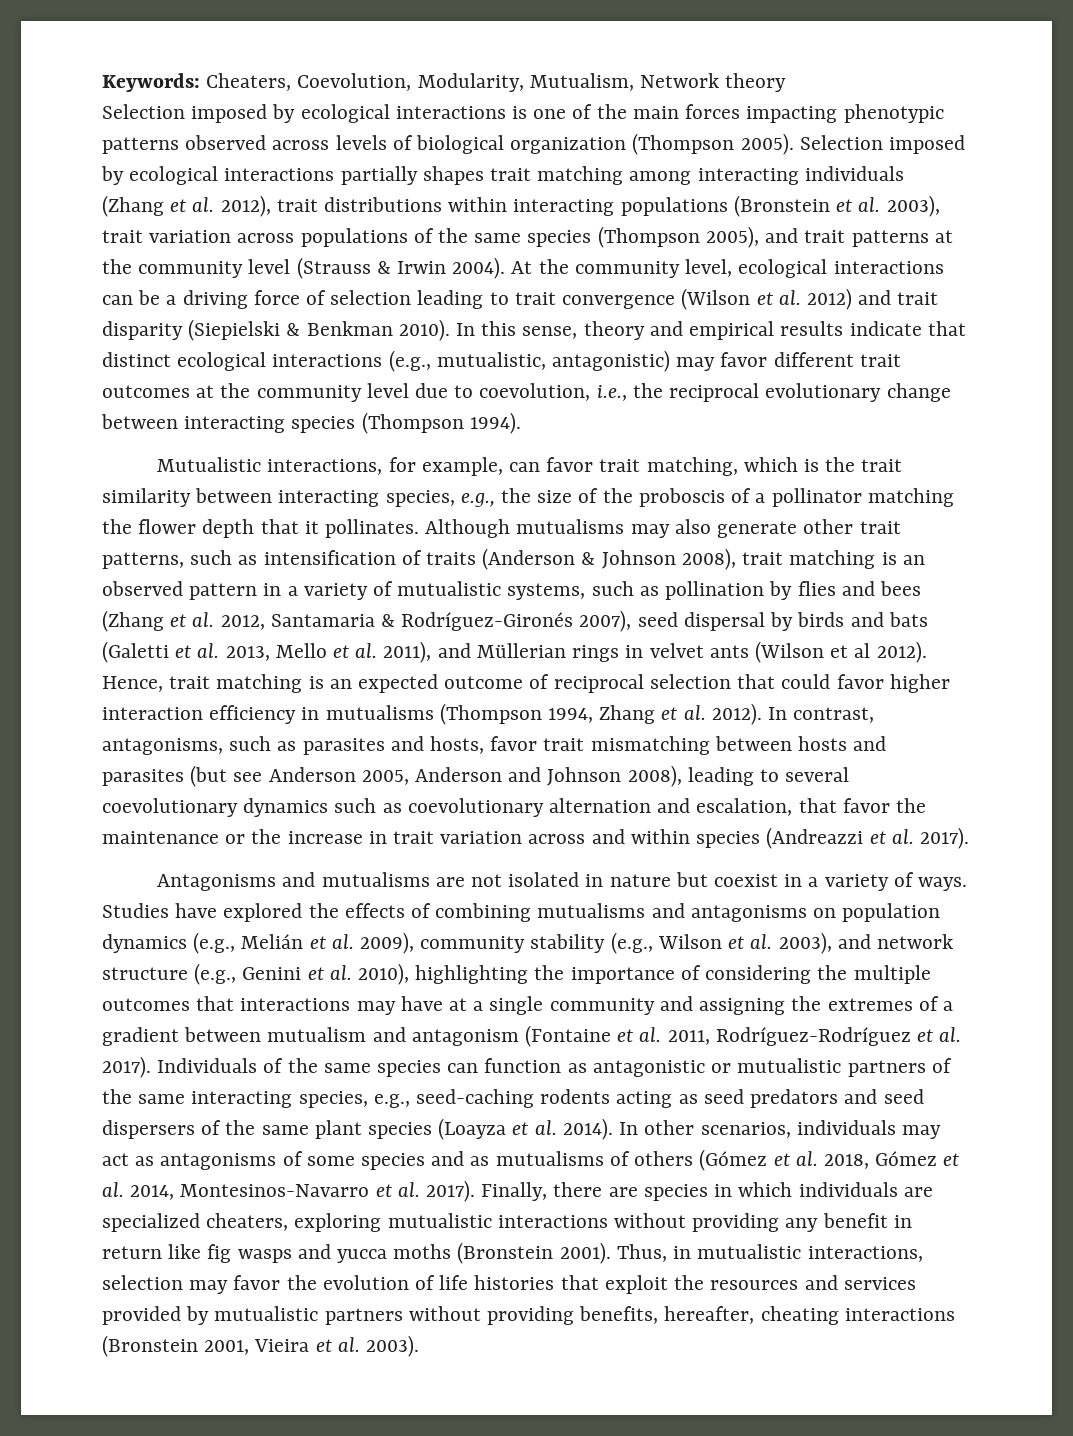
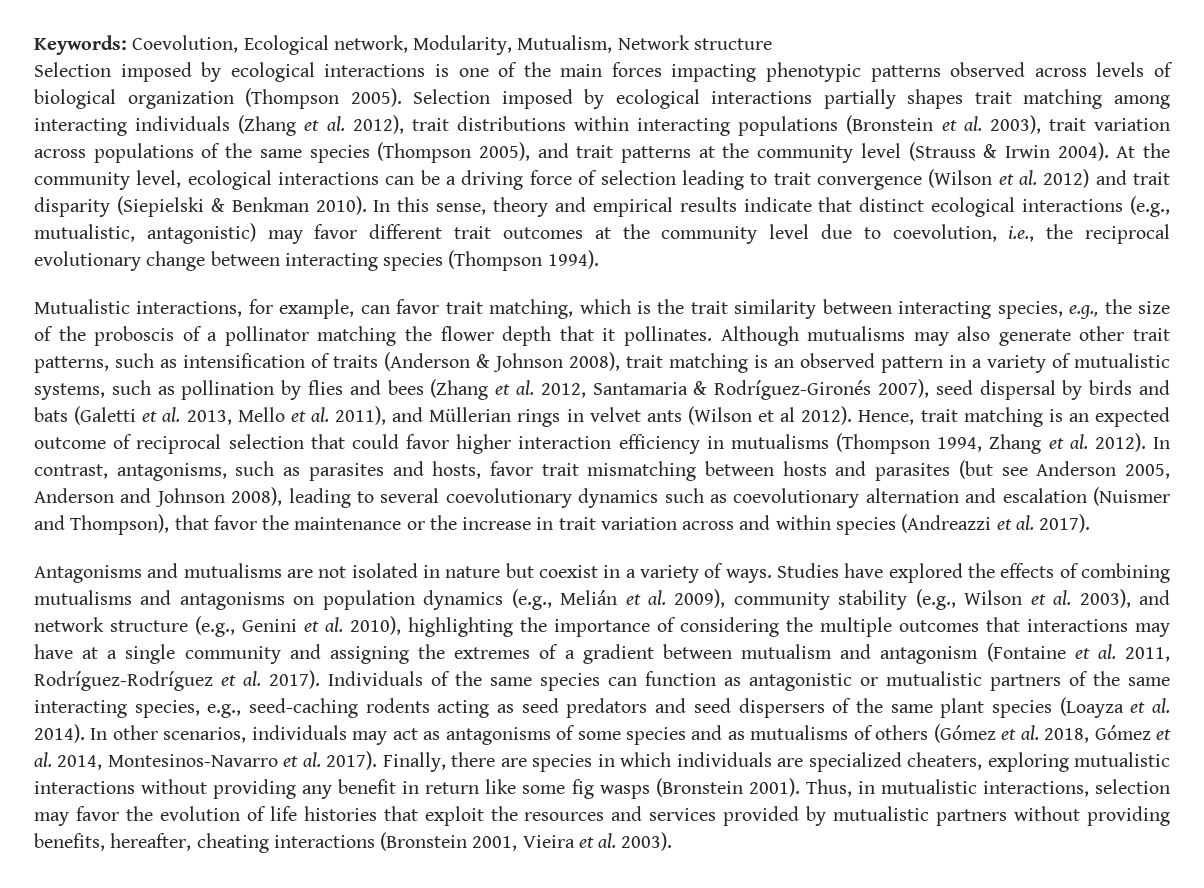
[206,73,412,91] Cheaters, Coevolution, -> [132,35,408,55] Coevolution, Ecological network,
[725,73,787,92] theory -> [693,38,772,50] structure
[696,798,793,816] escalation, -> [1002,487,1170,506] [34,514,170,535] escalation (Nuismer and Thompson),
(202, 1251) none -> [522,785,566,794] some
[297,1244,452,1263] and yucca moths -> (650, 792) none

